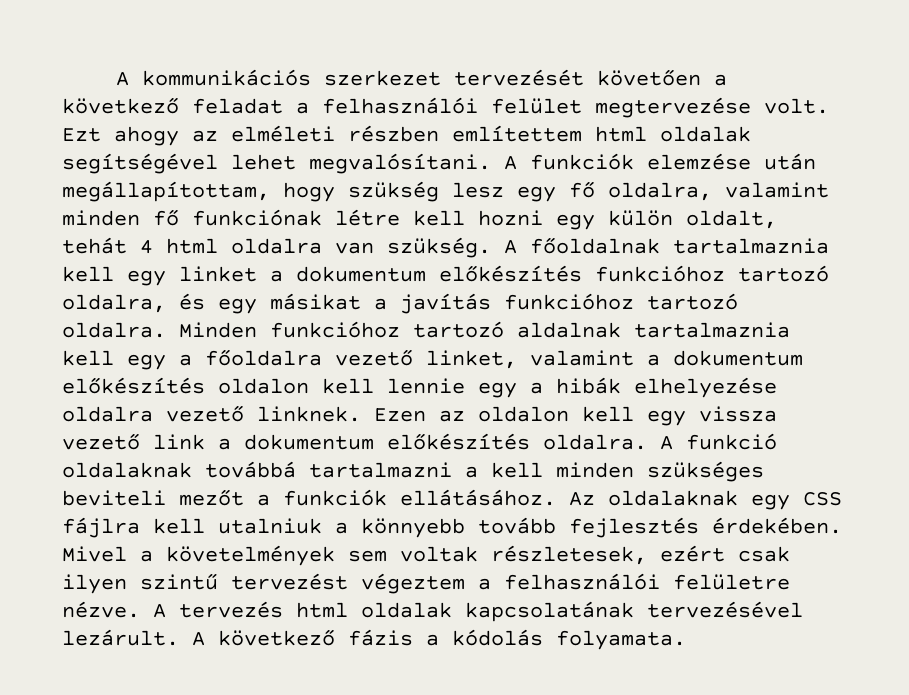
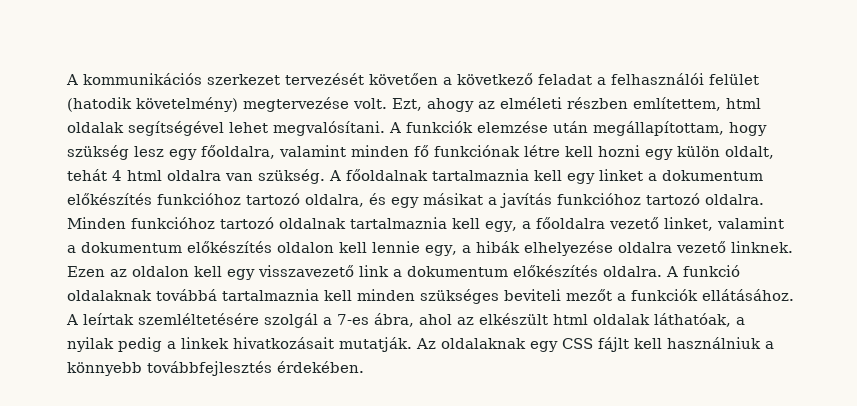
(582, 106) none -> [67,97,238,112] (hatodik követelmény)
[62,128,101,142] Ezt -> [392,98,422,111] Ezt,
[452,125,582,142] említettem -> [633,97,721,111] említettem,
[569,181,712,201] fő oldalra, -> [201,145,275,159] főoldalra,
[517,322,790,338] [62,350,166,370] aldalnak tartalmaznia kell egy -> [279,217,517,232] oldalnak tartalmaznia kell egy,
[478,382,517,398] egy -> [425,245,457,256] egy,
[699,406,777,422] [62,433,140,450] vissza vezető -> [258,265,354,277] visszavezető
[309,462,478,478] tartalmazni a -> [222,289,319,301] tartalmaznia
[569,490,842,510] [62,517,842,538] [62,545,790,566] [62,573,790,594] [62,601,803,622] [62,629,686,650] Az oldalaknak egy CSS fájlra kell utalniuk a könnyebb tovább fejlesztés érdekében. Mivel a követelmények sem voltak részletesek, ezért csak ilyen szintű tervezést végeztem a felhasználói felületre nézve. A tervezés html oldalak kapcsolatának tervezésével lezárult. A következő fázis a kódolás folyamata. -> [66,313,745,328] [67,337,774,352] [67,361,364,376] A leírtak szemléltetésére szolgál a 7-es ábra, ahol az elkészült html oldalak láthatóak, a nyilak pedig a linkek hivatkozásait mutatják. Az oldalaknak egy CSS fájlt kell használniuk a könnyebb továbbfejlesztés érdekében.

